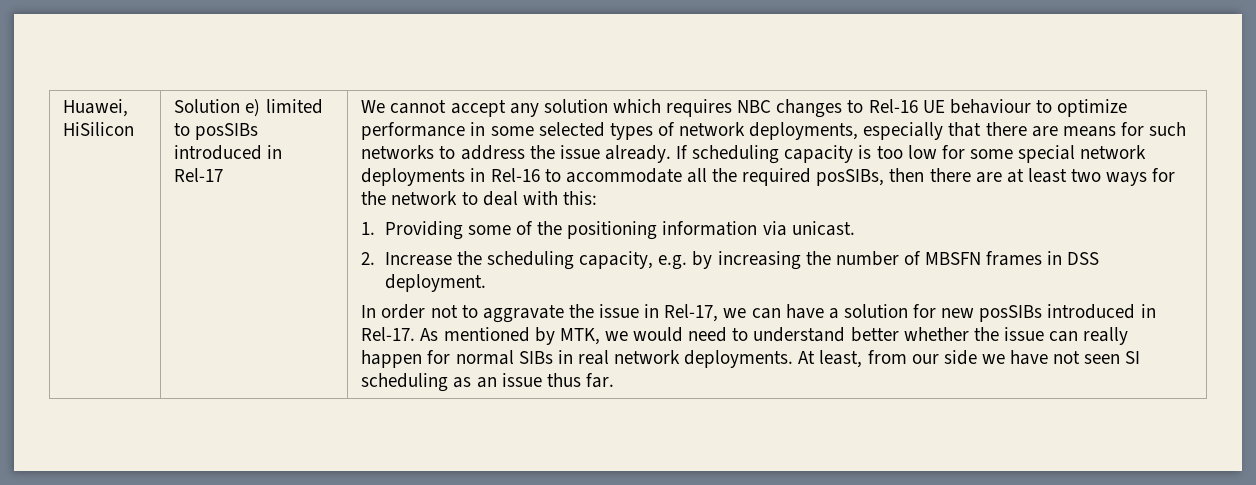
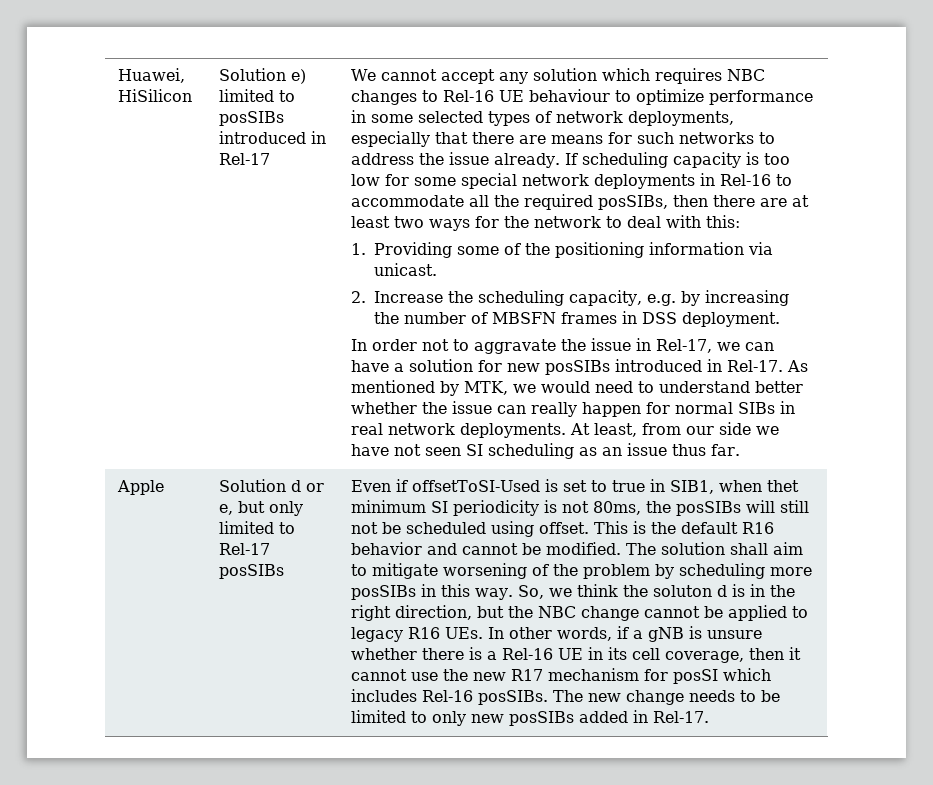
(614, 380) none -> [116,480,164,495] [218,479,324,492] [218,501,303,516] [218,521,295,534] [218,543,270,555] [218,564,284,579] [350,479,799,494] [350,500,809,516] [350,521,774,537] [350,542,803,555] [350,563,812,579] [350,584,795,600] [350,605,808,621] [350,626,762,642] [350,647,801,663] [350,668,771,684] [350,689,780,705] [350,710,709,726] // Apple | Solution d or e, but only limited to Rel-17 posSIBs | Even if offsetToSI-Used is set to true in SIB1, when thet minimum SI periodicity is not 80ms, the posSIBs will still not be scheduled using offset. This is the default R16 behavior and cannot be modified. The solution shall aim to mitigate worsening of the problem by scheduling more posSIBs in this way. So, we think the soluton d is in the right direction, but the NBC change cannot be applied to legacy R16 UEs. In other words, if a gNB is unsure whether there is a Rel-16 UE in its cell coverage, then it cannot use the new R17 mechanism for posSI which includes Rel-16 posSIBs. The new change needs to be limited to only new posSIBs added in Rel-17.

